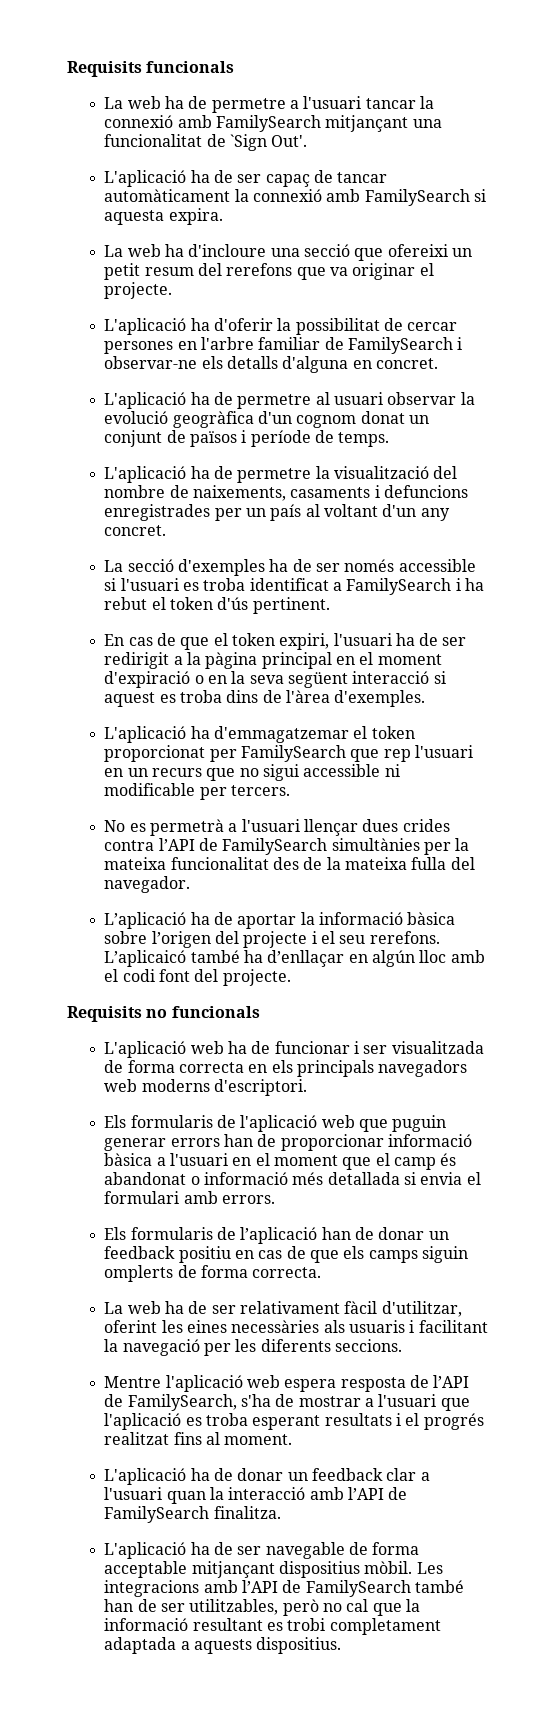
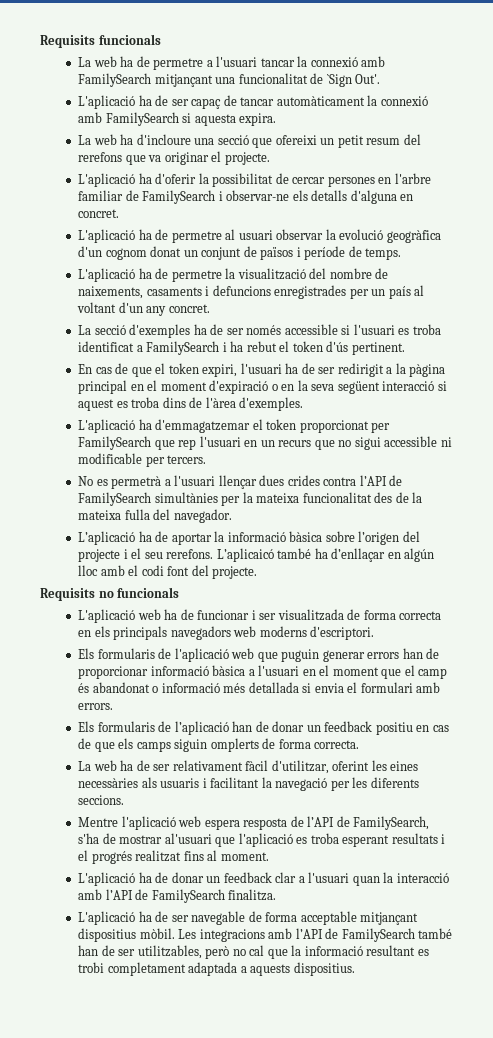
[364,1394,437,1407] a l'usuari -> [164,833,212,844] al'usuari

